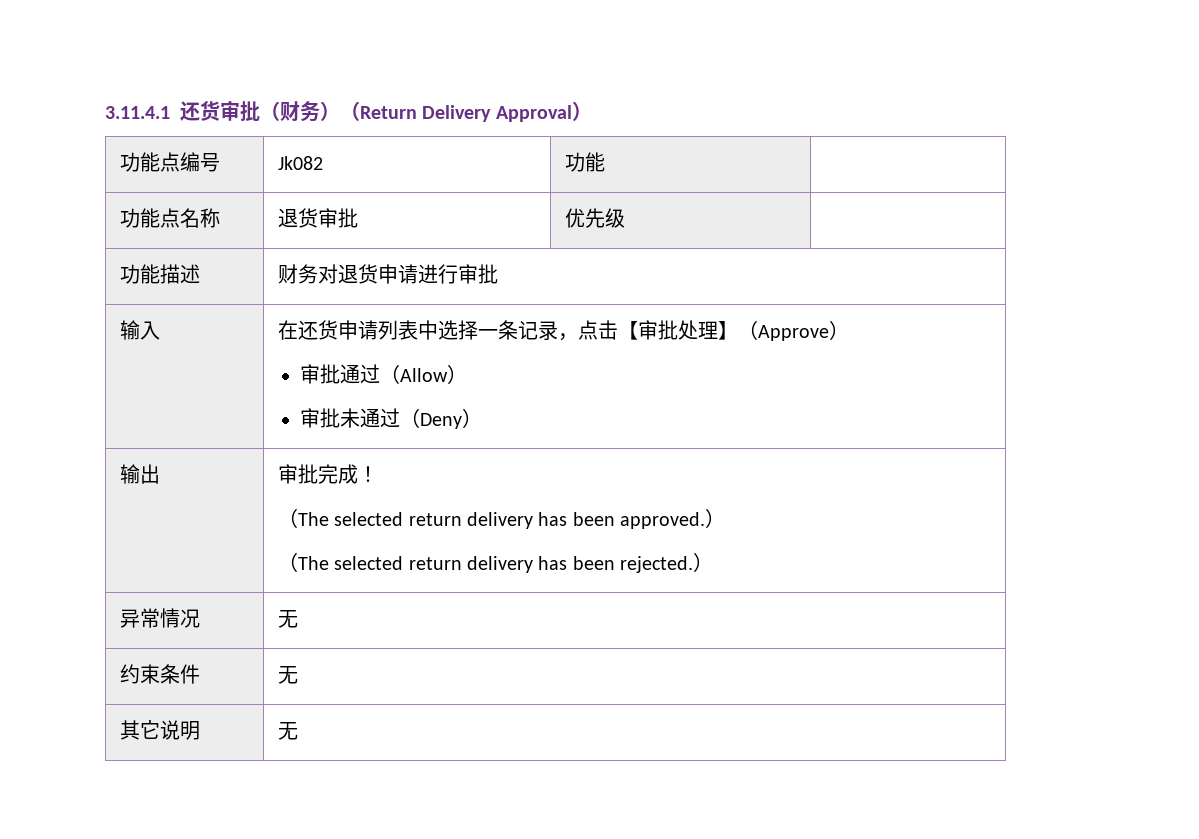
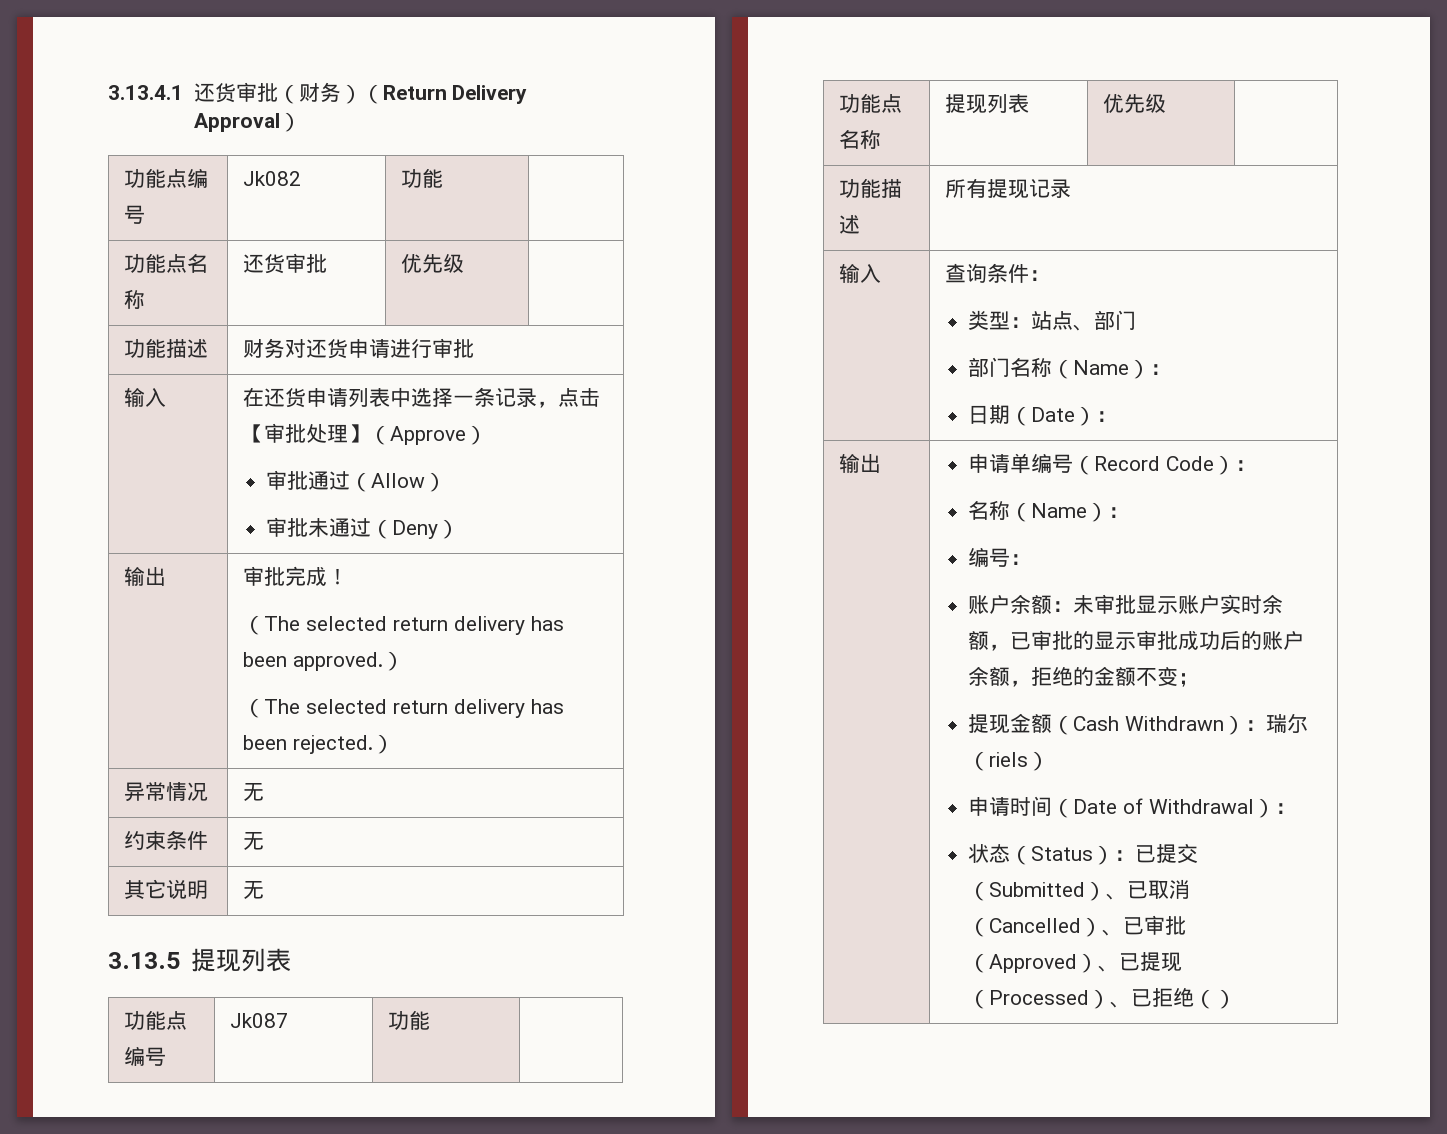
[105,106,170,119] 3.11.4.1 -> [108,85,183,100] 3.13.4.1
[277,208,298,228] 退 -> [242,254,264,273] 还
[337,264,358,284] 退 -> [305,339,327,358] 还
(298, 731) none -> [108,948,291,972] [123,1010,187,1030] [123,1046,166,1066] [229,1013,288,1028] [387,1010,430,1030] [838,93,902,113] [838,129,881,149] [944,94,1029,114] [1102,94,1166,113] [838,178,902,198] [838,215,860,234] [944,178,1071,199] [838,263,881,283] [944,263,1050,283] [967,310,1136,331] [967,357,1171,379] [967,405,1117,426] [838,453,881,473] [967,453,1256,475] [967,500,1129,522] [967,547,1031,567] [967,594,1283,614] [967,630,1304,651] [967,666,1199,687] [967,713,1308,735] [967,751,1049,771] [967,796,1296,818] [967,843,1198,865] [967,879,1190,901] [967,915,1186,937] [967,952,1182,973] [967,987,1236,1009] // 3.13.5提现列表 // 功能点编号 | Jk087 | 功能 | // 功能点名称 | 提现列表 | 优先级 | // 功能描述 | 所有提现记录 // 输入 | 查询条件： // 类型：站点、部门 // 部门名称（Name）： // 日期（Date）： // 输出 | 申请单编号（Record Code）： // 名称（Name）： // 编号： // 账户余额：未审批显示账户实时余额，已审批的显示审批成功后的账户余额，拒绝的金额不变； // 提现金额（Cash Withdrawn）：瑞尔（riels） // 申请时间（Date of Withdrawal）： // 状态（Status）：已提交（Submitted）、已取消（Cancelled）、已审批（Approved）、已提现（Processed）、已拒绝（）

